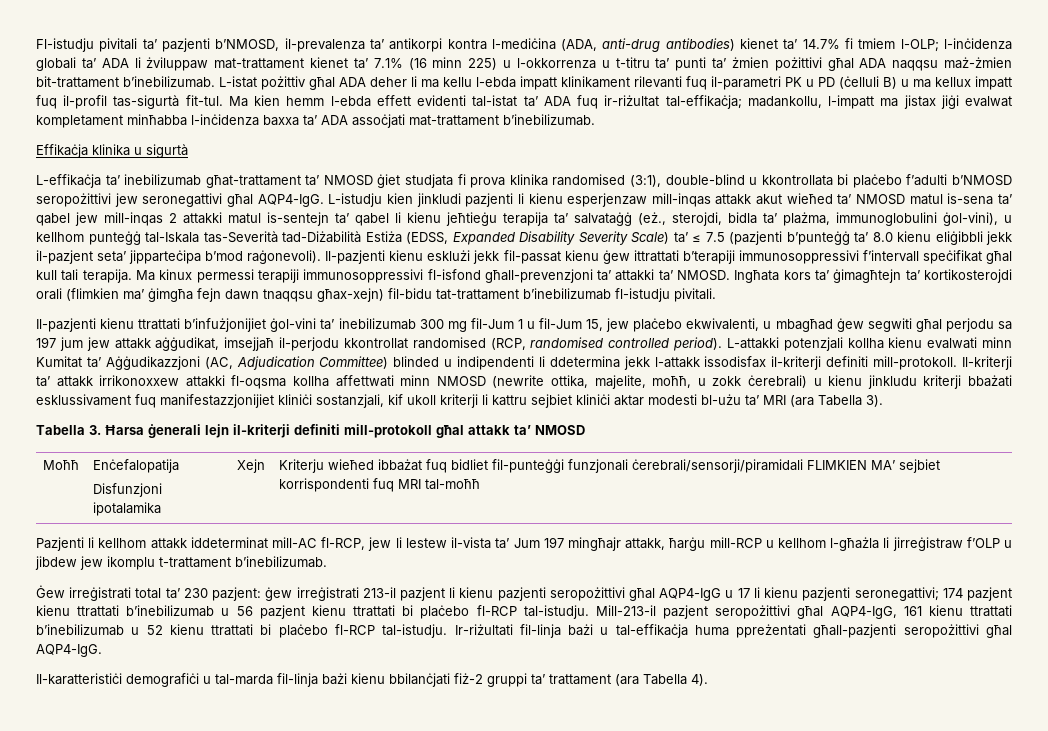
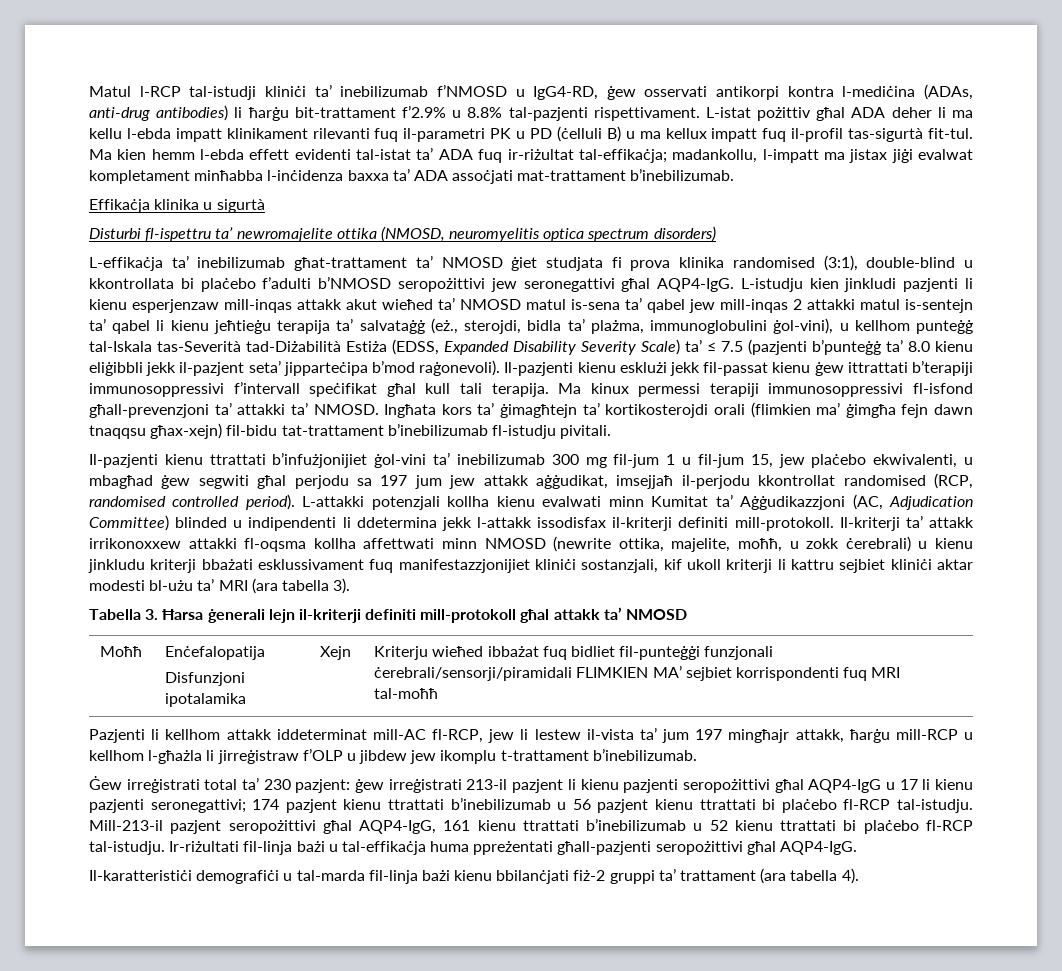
[36,38,384,52] Fl-istudju pivitali ta’ pazjenti b’NMOSD, il-prevalenza ta’ -> [89,84,708,100] Matul l-RCP tal-istudji kliniċi ta’ inebilizumab f’NMOSD u IgG4-RD, ġew osservati
[561,39,598,51] (ADA, -> [923,84,973,100] (ADAs,
[740,38,1012,52] [36,57,1013,71] [36,76,215,88] kienet ta’ 14.7% fi tmiem l-OLP; l-inċidenza globali ta’ ADA li żviluppaw mat-trattament kienet ta’ 7.1% (16 minn 225) u l-okkorrenza u t-titru ta’ punti ta’ żmien pożittivi għal ADA naqqsu maż-żmien bit-trattament b’inebilizumab. -> [234,105,700,121] li ħarġu bit-trattament f’2.9% u 8.8% tal-pazjenti rispettivament.
(188, 151) none -> [89,226,716,242] // Disturbi fl-ispettru ta’ newromajelite ottika (NMOSD, neuromyelitis optica spectrum disorders)
[470,318,514,329] fil-Jum -> [613,454,660,468] fil-jum
[539,318,583,329] fil-Jum -> [697,454,744,468] fil-jum
[818,395,862,406] Tabella -> [281,580,329,591] tabella
[513,538,540,548] Jum -> [662,729,689,743] jum
[643,674,687,685] Tabella -> [790,870,838,881] tabella

